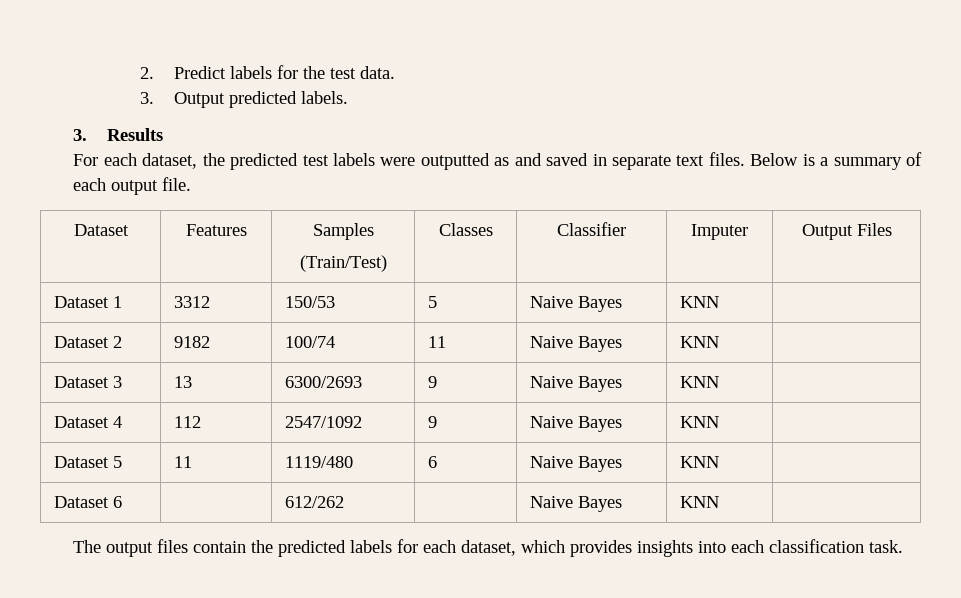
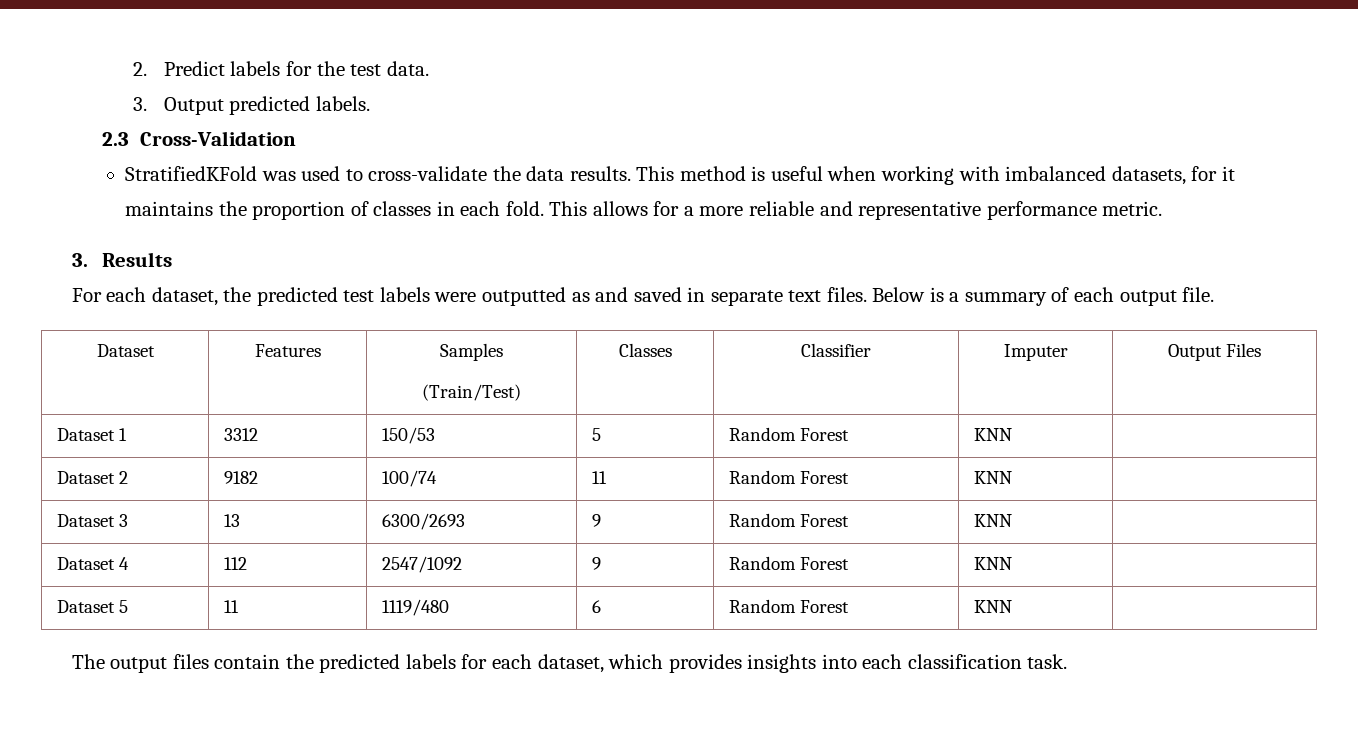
(348, 97) none -> [102,131,296,146] [125,166,1235,185] [125,201,1163,220] // 2.3 Cross-Validation // StratifiedKFold was used to cross-validate the data results. This method is useful when working with imbalanced datasets, for it maintains the proportion of classes in each fold. This allows for a more reliable and representative performance metric.
[530,296,623,312] Naive Bayes -> [728,427,849,441] Random Forest
[530,336,623,352] Naive Bayes -> [728,470,849,484] Random Forest
[530,376,623,392] Naive Bayes -> [728,513,849,527] Random Forest
[530,416,623,432] Naive Bayes -> [728,556,849,570] Random Forest
[530,456,623,472] [680,456,720,468] [54,496,123,508] [285,496,345,508] [530,496,623,512] Naive Bayes | KNN | // Dataset 6 | | 612/262 | | Naive Bayes -> [728,599,849,613] Random Forest

